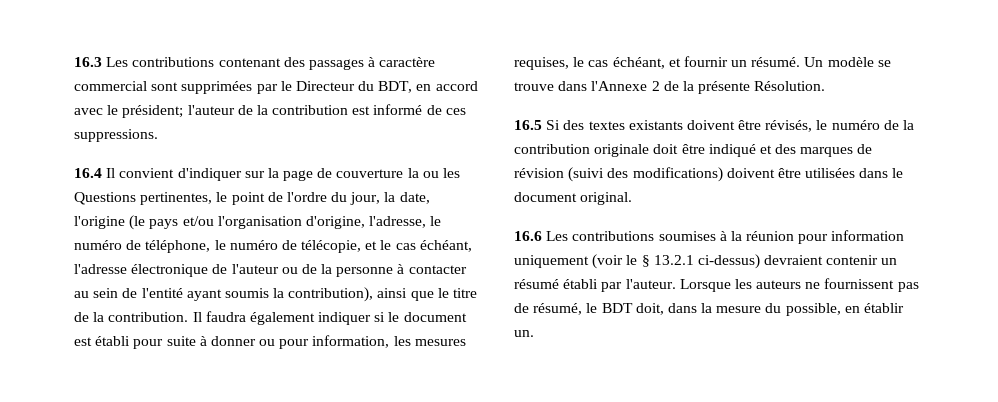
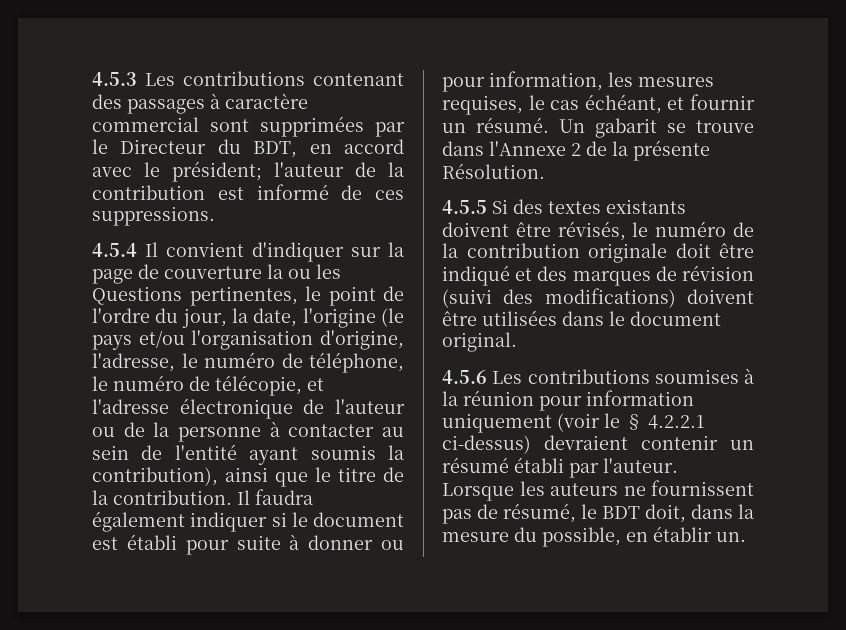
[74,57,102,67] 16.3 -> [92,72,137,86] 4.5.3
[74,168,102,178] 16.4 -> [92,243,137,257] 4.5.4
[380,240,472,252] le cas échéant, -> (324, 384) none
[827,57,874,67] modèle -> [595,118,657,138] gabarit
[514,120,542,130] 16.5 -> [442,200,487,214] 4.5.5
[514,231,542,241] 16.6 -> [442,370,487,384] 4.5.6
[653,255,694,265] 13.2.1 -> [648,415,704,429] 4.2.2.1

